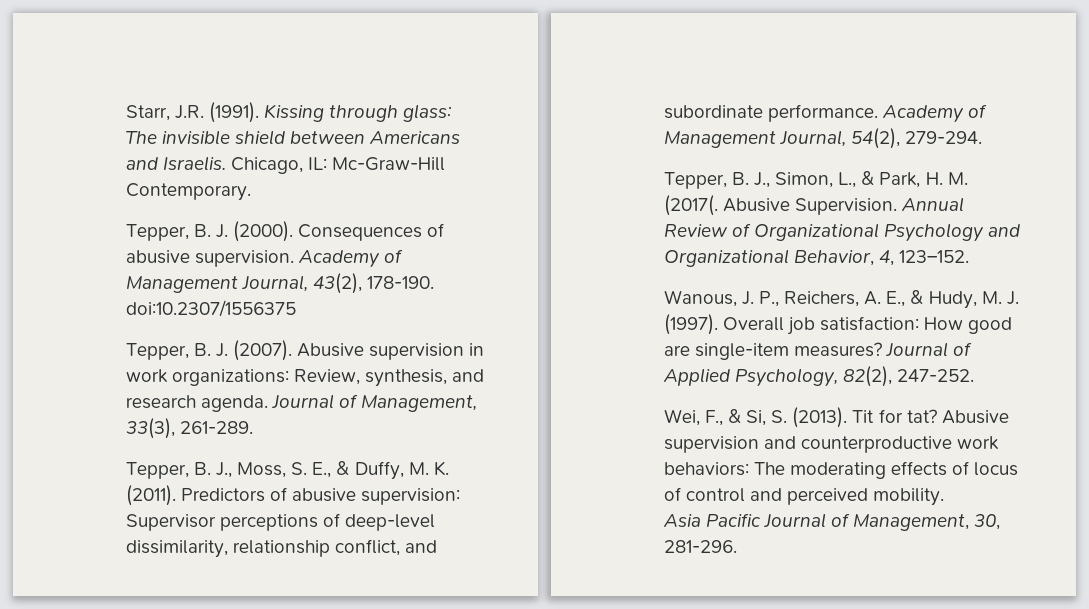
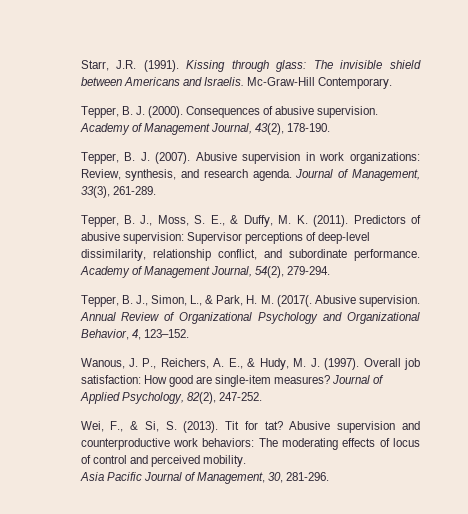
[230,157,327,174] Chicago, IL: -> (244, 81) none
[125,300,296,317] doi:10.2307/1556375 -> (331, 127) none
[794,198,897,215] Supervision. -> [358,295,420,307] supervision.

